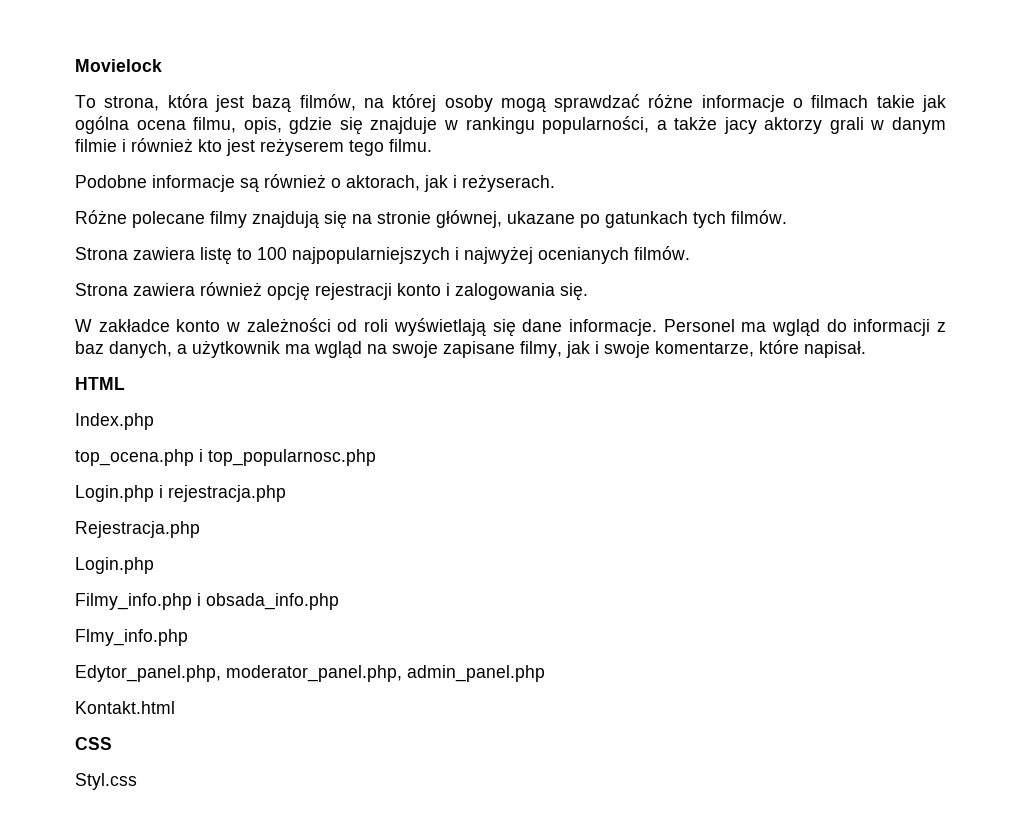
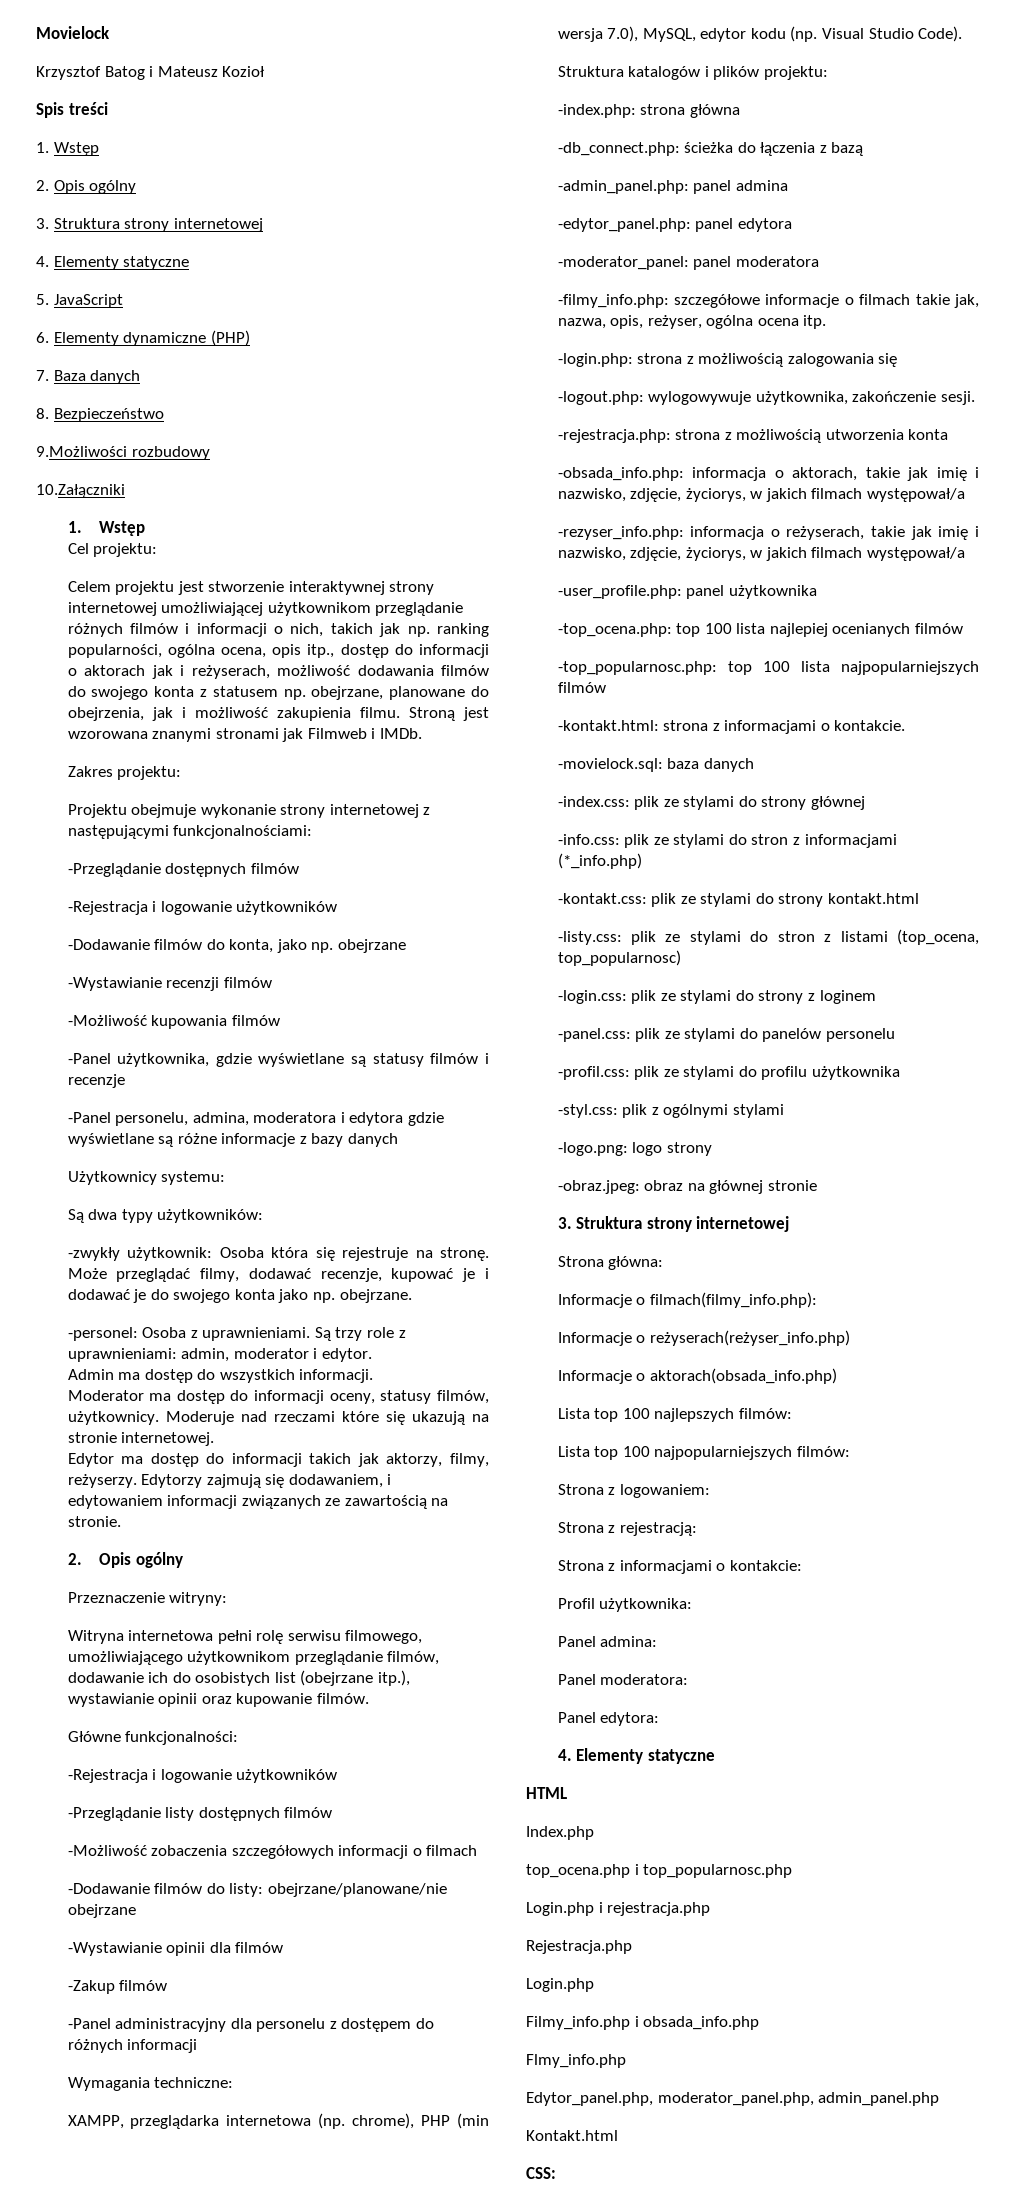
[75,94,946,113] [75,116,946,135] [75,138,432,156] [75,174,555,193] [75,210,787,229] [75,246,690,265] [75,282,588,301] [75,318,946,337] [75,340,866,359] To strona, która jest bazą filmów, na której osoby mogą sprawdzać różne informacje o filmach takie jak ogólna ocena filmu, opis, gdzie się znajduje w rankingu popularności, a także jacy aktorzy grali w danym filmie i również kto jest reżyserem tego filmu. // Podobne informacje są również o aktorach, jak i reżyserach. // Różne polecane filmy znajdują się na stronie głównej, ukazane po gatunkach tych filmów. // Strona zawiera listę to 100 najpopularniejszych i najwyżej ocenianych filmów. // Strona zawiera również opcję rejestracji konto i zalogowania się. // W zakładce konto w zależności od roli wyświetlają się dane informacje. Personel ma wgląd do informacji z baz danych, a użytkownik ma wgląd na swoje zapisane filmy, jak i swoje komentarze, które napisał. -> [36,66,266,80] [36,102,108,118] [36,142,99,156] [36,180,137,194] [36,218,263,232] [36,256,190,270] [36,294,123,308] [36,330,250,346] [36,370,141,384] [36,408,164,422] [36,446,210,460] [36,484,125,498] [67,521,146,536] [67,543,158,557] [67,581,435,595] [67,602,464,616] [67,623,490,637] [67,644,489,658] [67,665,489,679] [67,686,490,700] [67,707,490,721] [67,728,423,742] [67,766,182,780] [67,804,431,818] [67,825,313,839] [67,863,299,877] [67,901,338,915] [67,939,407,953] [67,977,272,991] [67,1015,280,1029] [67,1053,490,1067] [67,1074,125,1088] [67,1112,445,1126] [67,1133,399,1147] [67,1171,226,1185] [67,1209,264,1223] [67,1247,489,1261] [67,1268,489,1282] [67,1289,412,1303] [67,1327,406,1341] [67,1348,372,1362] [67,1369,374,1383] [67,1390,490,1404] [67,1411,490,1425] [67,1432,215,1446] [67,1453,490,1467] [67,1474,392,1488] [67,1495,449,1509] [67,1516,121,1527] [67,1552,183,1568] [67,1592,228,1606] [67,1630,423,1644] [67,1651,440,1665] [67,1670,411,1686] [67,1693,369,1707] [67,1731,239,1745] [67,1769,338,1783] [67,1807,333,1821] [67,1845,478,1859] [67,1883,447,1897] [67,1904,136,1918] [67,1942,284,1956] [67,1980,168,1994] [67,2018,435,2032] [67,2039,198,2053] [67,2077,234,2091] [67,2113,489,2129] [557,26,963,42] [557,66,828,80] [557,104,740,118] [557,142,864,156] [557,180,788,194] [557,218,792,232] [557,256,819,270] [557,294,979,308] [557,315,827,329] [557,353,898,367] [557,391,975,405] [557,429,949,443] [557,467,979,481] [557,488,966,502] [557,526,979,540] [557,547,966,561] [557,585,817,599] [557,623,964,637] [557,661,979,675] [557,682,606,693] [557,720,906,734] [557,758,754,772] [557,796,866,810] [557,834,897,848] [557,853,642,869] [557,893,920,907] [557,929,979,945] [557,950,681,966] [557,990,876,1004] [557,1028,896,1042] [557,1066,901,1080] [557,1104,784,1118] [557,1142,712,1156] [557,1180,817,1194] [557,1216,790,1232] [557,1256,664,1270] [557,1292,817,1308] [557,1330,850,1346] [557,1368,837,1384] [557,1408,792,1422] [557,1446,850,1460] [557,1484,710,1498] [557,1522,697,1536] [557,1560,802,1574] [557,1598,693,1612] [557,1636,658,1647] [557,1674,689,1685] [557,1712,660,1726] [557,1748,715,1764] Krzysztof Batog i Mateusz Kozioł // Spis treści // 1. Wstęp // 2. Opis ogólny // 3. Struktura strony internetowej // 4. Elementy statyczne // 5. JavaScript // 6. Elementy dynamiczne (PHP) // 7. Baza danych // 8. Bezpieczeństwo // 9.Możliwości rozbudowy // 10.Załączniki // 1. Wstęp // Cel projektu: // Celem projektu jest stworzenie interaktywnej strony internetowej umożliwiającej użytkownikom przeglądanie różnych filmów i informacji o nich, takich jak np. ranking popularności, ogólna ocena, opis itp., dostęp do informacji o aktorach jak i reżyserach, możliwość dodawania filmów do swojego konta z statusem np. obejrzane, planowane do obejrzenia, jak i możliwość zakupienia filmu. Stroną jest wzorowana znanymi stronami jak Filmweb i IMDb. // Zakres projektu: // Projektu obejmuje wykonanie strony internetowej z następującymi funkcjonalnościami: // -Przeglądanie dostępnych filmów // -Rejestracja i logowanie użytkowników // -Dodawanie filmów do konta, jako np. obejrzane // -Wystawianie recenzji filmów // -Możliwość kupowania filmów // -Panel użytkownika, gdzie wyświetlane są statusy filmów i recenzje // -Panel personelu, admina, moderatora i edytora gdzie wyświetlane są różne informacje z bazy danych // Użytkownicy systemu: // Są dwa typy użytkowników: // -zwykły użytkownik: Osoba która się rejestruje na stronę. Może przeglądać filmy, dodawać recenzje, kupować je i dodawać je do swojego konta jako np. obejrzane. // -personel: Osoba z uprawnieniami. Są trzy role z uprawnieniami: admin, moderator i edytor. // Admin ma dostęp do wszystkich informacji. // Moderator ma dostęp do informacji oceny, statusy filmów, użytkownicy. Moderuje nad rzeczami które się ukazują na stronie internetowej. // Edytor ma dostęp do informacji takich jak aktorzy, filmy, reżyserzy. Edytorzy zajmują się dodawaniem, i edytowaniem informacji związanych ze zawartością na stronie. // 2. Opis ogólny // Przeznaczenie witryny: // Witryna internetowa pełni rolę serwisu filmowego, umożliwiającego użytkownikom przeglądanie filmów, dodawanie ich do osobistych list (obejrzane itp.), wystawianie opinii oraz kupowanie filmów. // Główne funkcjonalności: // -Rejestracja i logowanie użytkowników // -Przeglądanie listy dostępnych filmów // -Możliwość zobaczenia szczegółowych informacji o filmach // -Dodawanie filmów do listy: obejrzane/planowane/nie obejrzane // -Wystawianie opinii dla filmów // -Zakup filmów // -Panel administracyjny dla personelu z dostępem do różnych informacji // Wymagania techniczne: // XAMPP, przeglądarka internetowa (np. chrome), PHP (min wersja 7.0), MySQL, edytor kodu (np. Visual Studio Code). // Struktura katalogów i plików projektu: // -index.php: strona główna // -db_connect.php: ścieżka do łączenia z bazą // -admin_panel.php: panel admina // -edytor_panel.php: panel edytora // -moderator_panel: panel moderatora // -filmy_info.php: szczegółowe informacje o filmach takie jak, nazwa, opis, reżyser, ogólna ocena itp. // -login.php: strona z możliwością zalogowania się // -logout.php: wylogowywuje użytkownika, zakończenie sesji. // -rejestracja.php: strona z możliwością utworzenia konta // -obsada_info.php: informacja o aktorach, takie jak imię i nazwisko, zdjęcie, życiorys, w jakich filmach występował/a // -rezyser_info.php: informacja o reżyserach, takie jak imię i nazwisko, zdjęcie, życiorys, w jakich filmach występował/a // -user_profile.php: panel użytkownika // -top_ocena.php: top 100 lista najlepiej ocenianych filmów // -top_popularnosc.php: top 100 lista najpopularniejszych filmów // -kontakt.html: strona z informacjami o kontakcie. // -movielock.sql: baza danych // -index.css: plik ze stylami do strony głównej // -info.css: plik ze stylami do stron z informacjami (*_info.php) // -kontakt.css: plik ze stylami do strony kontakt.html // -listy.css: plik ze stylami do stron z listami (top_ocena, top_popularnosc) // -login.css: plik ze stylami do strony z loginem // -panel.css: plik ze stylami do panelów personelu // -profil.css: plik ze stylami do profilu użytkownika // -styl.css: plik z ogólnymi stylami // -logo.png: logo strony // -obraz.jpeg: obraz na głównej stronie // 3. Struktura strony internetowej // Strona główna: // Informacje o filmach(filmy_info.php): // Informacje o reżyserach(reżyser_info.php) // Informacje o aktorach(obsada_info.php) // Lista top 100 najlepszych filmów: // Lista top 100 najpopularniejszych filmów: // Strona z logowaniem: // Strona z rejestracją: // Strona z informacjami o kontakcie: // Profil użytkownika: // Panel admina: // Panel moderatora: // Panel edytora: // 4. Elementy statyczne
[75,737,112,750] [75,773,137,790] CSS // Styl.css -> [526,2167,556,2179] CSS:

